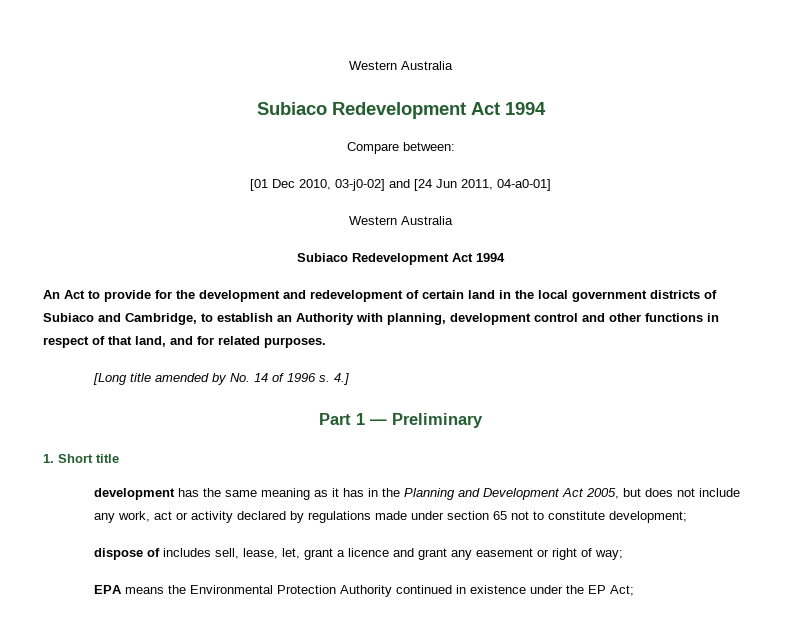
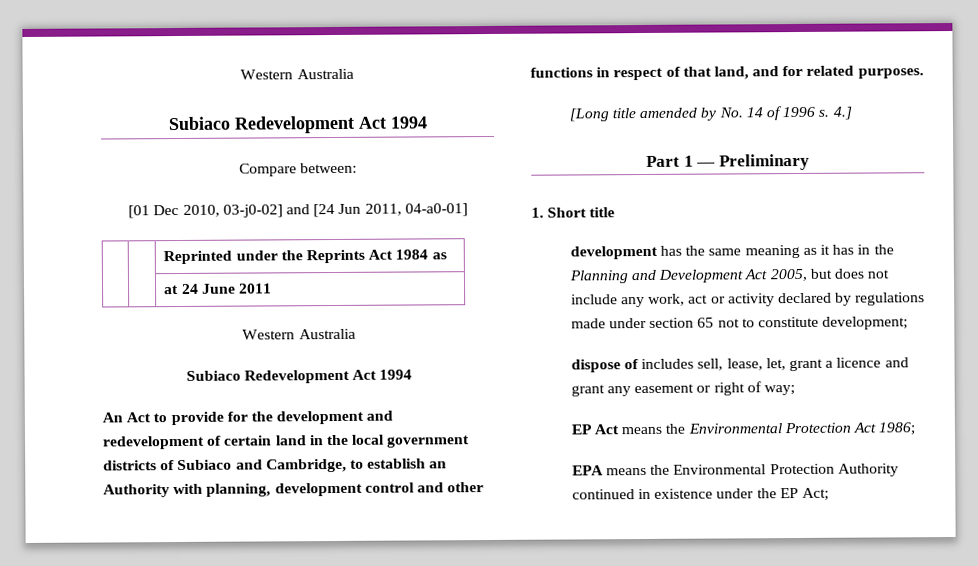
(551, 185) none -> [163,249,447,265] [164,283,272,295] // | | Reprinted under the Reprints Act 1984 as // | | at 24 June 2011
(624, 555) none -> [570,422,916,436] // EP Act means the Environmental Protection Act 1986;

